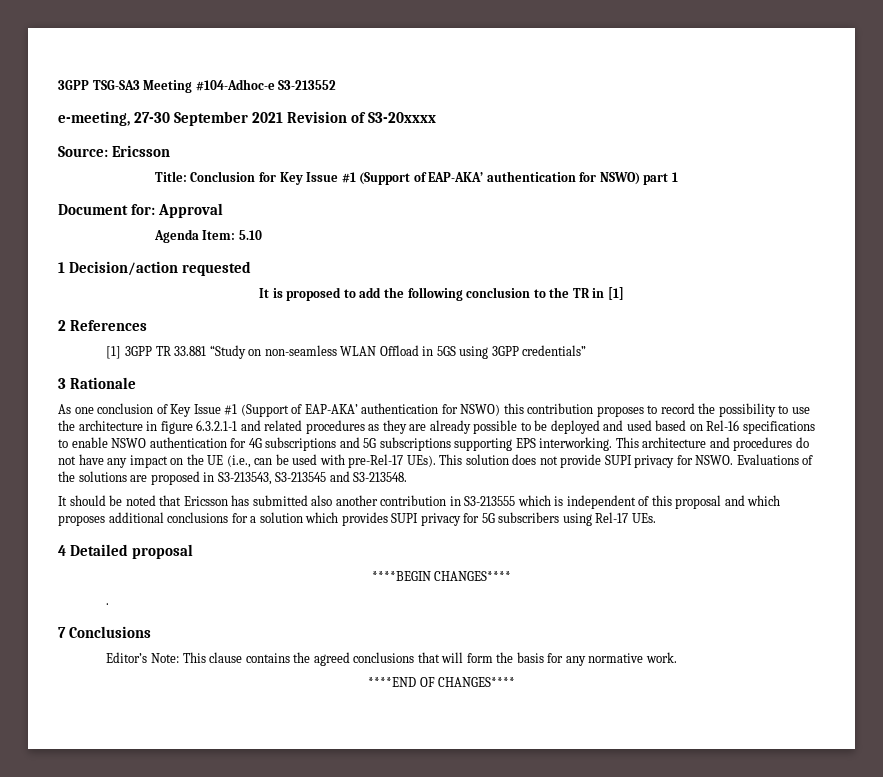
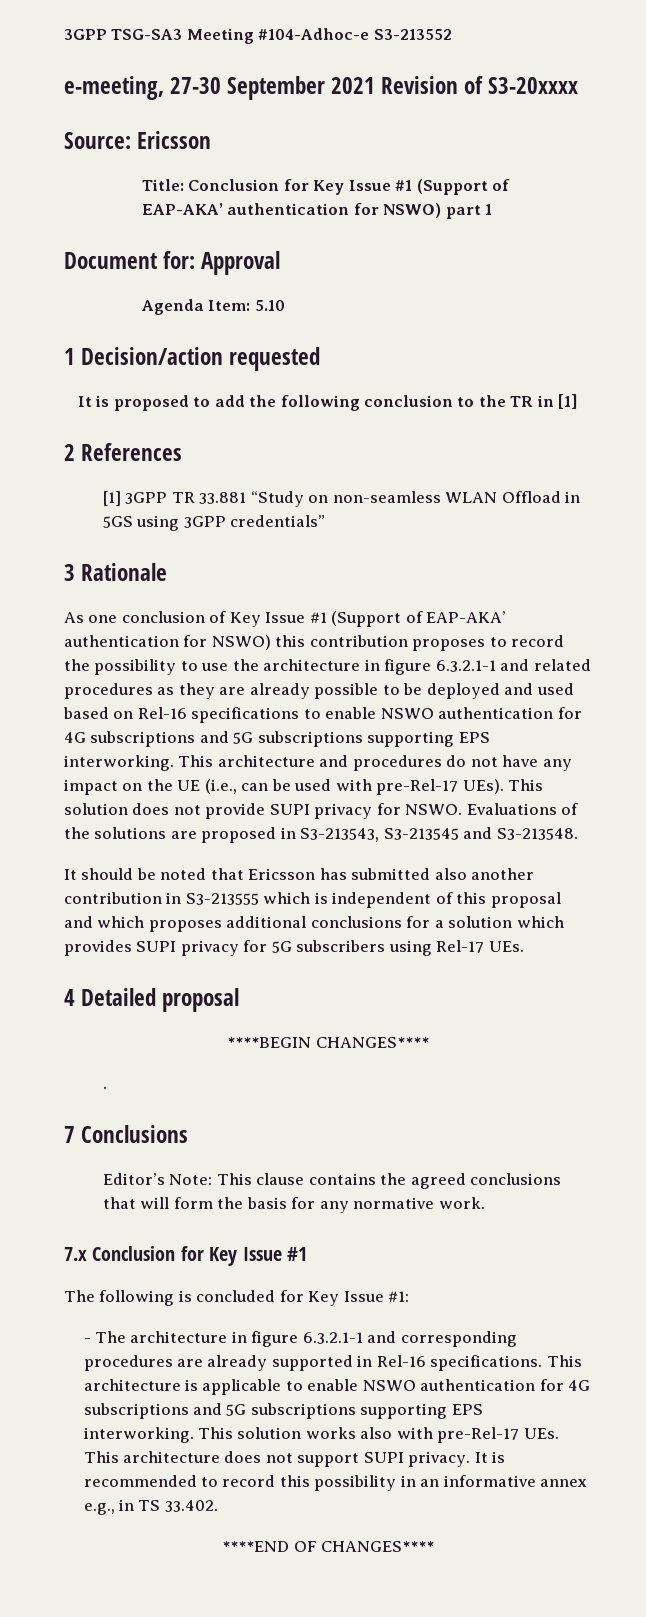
(677, 657) none -> [64,1246,307,1266] [64,1290,410,1306] [83,1331,517,1347] [83,1355,582,1371] [83,1379,591,1395] [83,1403,483,1419] [83,1427,559,1443] [83,1451,506,1467] [83,1475,588,1491] [83,1499,218,1515] // 7.x Conclusion for Key Issue #1 // The following is concluded for Key Issue #1: // - The architecture in figure 6.3.2.1-1 and corresponding procedures are already supported in Rel-16 specifications. This architecture is applicable to enable NSWO authentication for 4G subscriptions and 5G subscriptions supporting EPS interworking. This solution works also with pre-Rel-17 UEs. This architecture does not support SUPI privacy. It is recommended to record this possibility in an informative annex e.g., in TS 33.402.

